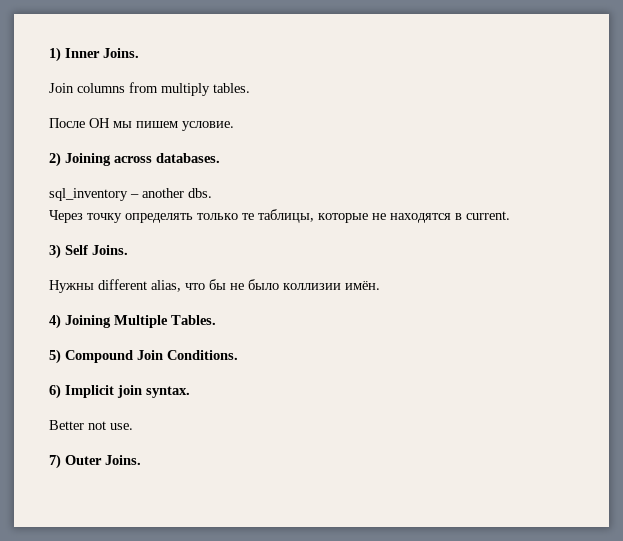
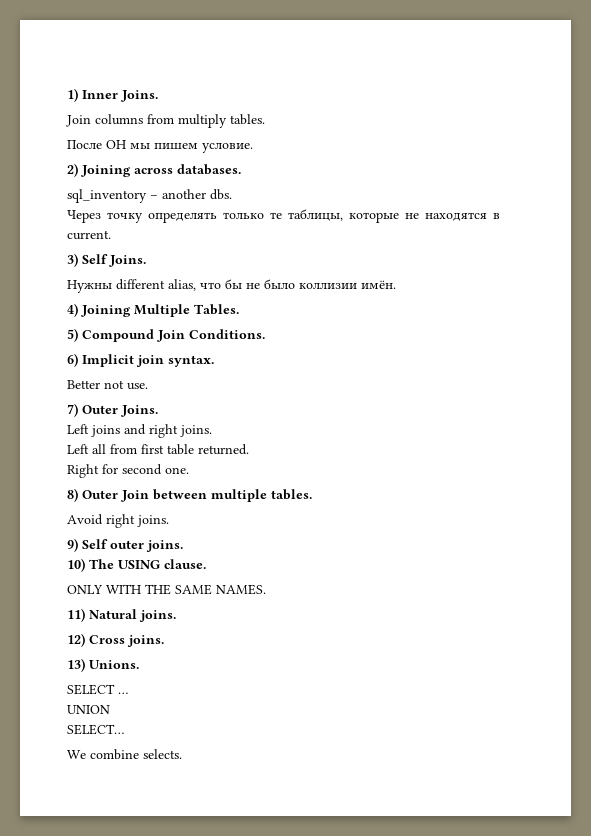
(141, 460) none -> [67,424,212,438] [67,444,249,455] [67,464,189,478] [67,488,312,502] [67,514,169,528] [67,538,183,552] [67,558,206,572] [67,584,266,595] [67,608,176,622] [67,633,164,647] [67,658,139,672] [67,684,128,695] [67,705,110,714] [67,724,124,735] [67,749,182,760] // Left joins and right joins. // Left all from first table returned. // Right for second one. // 8) Outer Join between multiple tables. // Avoid right joins. // 9) Self outer joins. // 10) The USING clause. // ONLY WITH THE SAME NAMES. // 11) Natural joins. // 12) Cross joins. // 13) Unions. // SELECT … // UNION // SELECT… // We combine selects.

